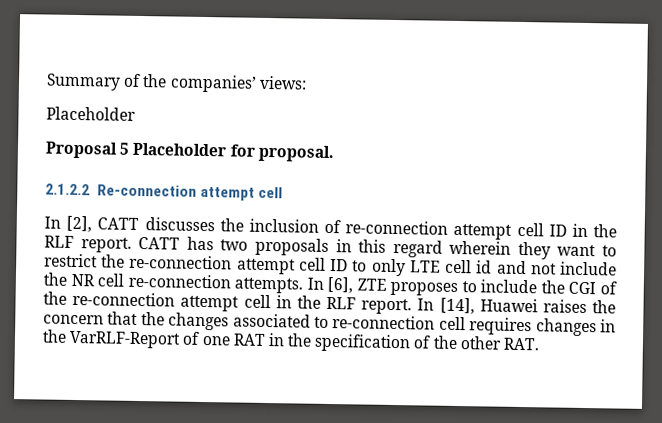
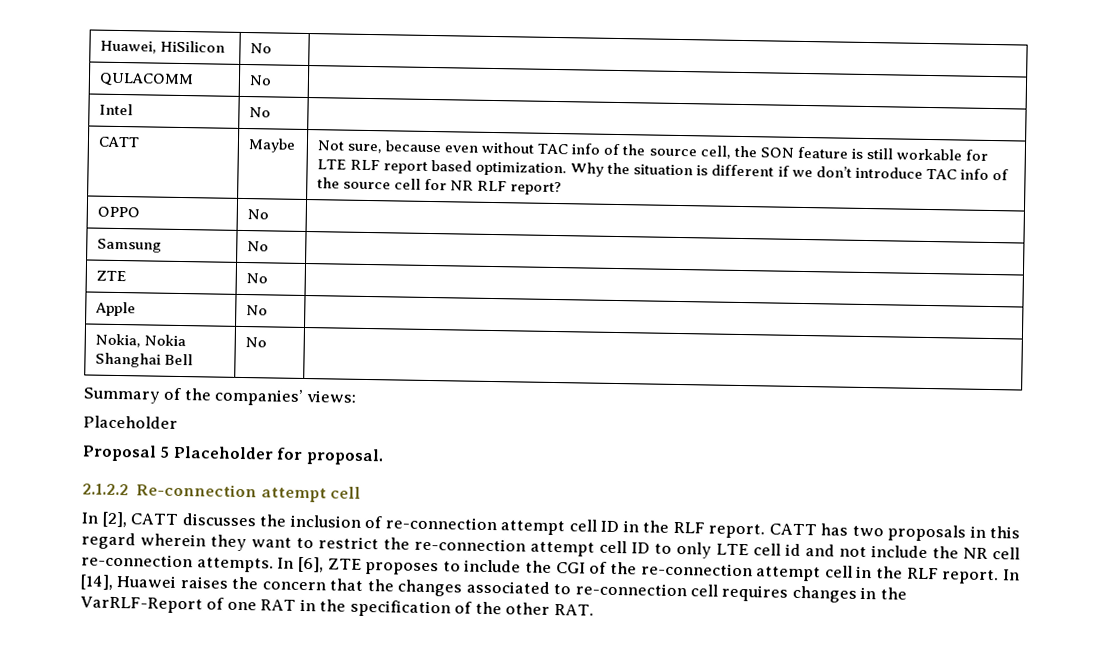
(46, 82) none -> [100,40,226,54] [250,43,273,54] [99,72,195,88] [249,75,273,86] [99,103,134,116] [249,107,272,118] [98,136,141,148] [248,138,297,153] [317,140,988,161] [317,159,1009,181] [317,177,563,196] [97,206,141,218] [247,209,270,220] [97,238,163,253] [247,241,270,252] [96,270,128,282] [246,273,269,284] [95,301,137,317] [246,305,269,316] [95,333,187,348] [95,352,194,368] [245,337,268,348] Huawei, HiSilicon | No | // QULACOMM | No | // Intel | No | // CATT | Maybe | Not sure, because even without TAC info of the source cell, the SON feature is still workable for LTE RLF report based optimization. Why the situation is different if we don’t introduce TAC info of the source cell for NR RLF report? // OPPO | No | // Samsung | No | // ZTE | No | // Apple | No | // Nokia, Nokia Shanghai Bell | No | //

